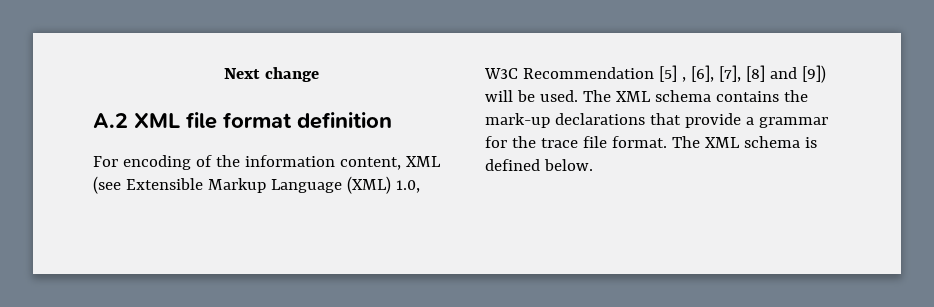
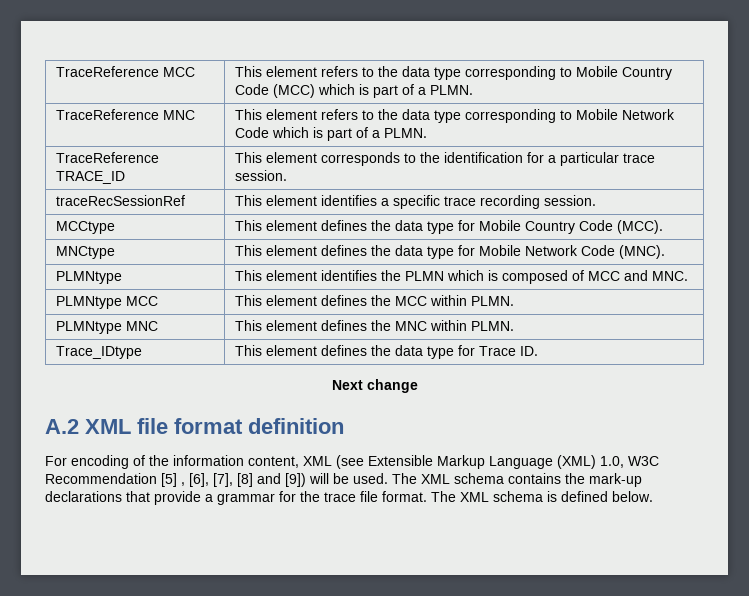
(223, 73) none -> [55,66,195,77] [234,66,672,80] [234,84,473,98] [55,109,195,120] [234,109,675,123] [234,127,427,141] [55,152,159,163] [55,171,125,184] [234,152,655,166] [234,170,287,181] [55,195,185,206] [234,195,596,209] [55,221,115,234] [234,220,663,234] [55,246,115,259] [234,245,665,259] [55,271,122,284] [234,270,688,284] [55,296,158,309] [234,295,514,306] [55,321,158,334] [234,320,514,331] [55,346,142,359] [234,345,538,359] TraceReference MCC | This element refers to the data type corresponding to Mobile Country Code (MCC) which is part of a PLMN. // TraceReference MNC | This element refers to the data type corresponding to Mobile Network Code which is part of a PLMN. // TraceReference TRACE_ID | This element corresponds to the identification for a particular trace session. // traceRecSessionRef | This element identifies a specific trace recording session. // MCCtype | This element defines the data type for Mobile Country Code (MCC). // MNCtype | This element defines the data type for Mobile Network Code (MNC). // PLMNtype | This element identifies the PLMN which is composed of MCC and MNC. // PLMNtype MCC | This element defines the MCC within PLMN. // PLMNtype MNC | This element defines the MNC within PLMN. // Trace_IDtype | This element defines the data type for Trace ID. //

